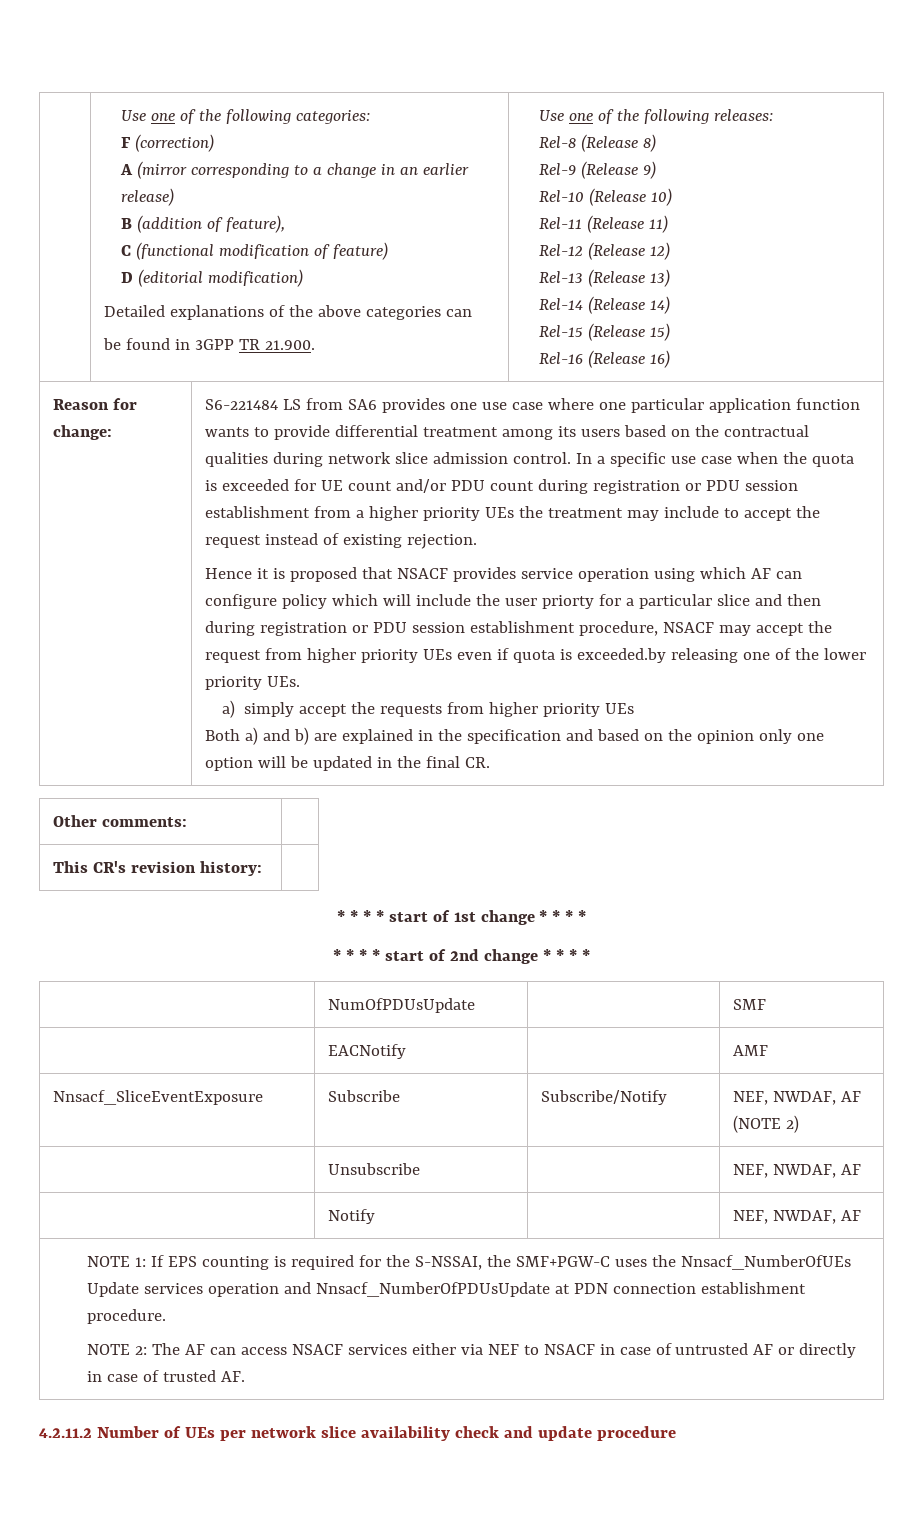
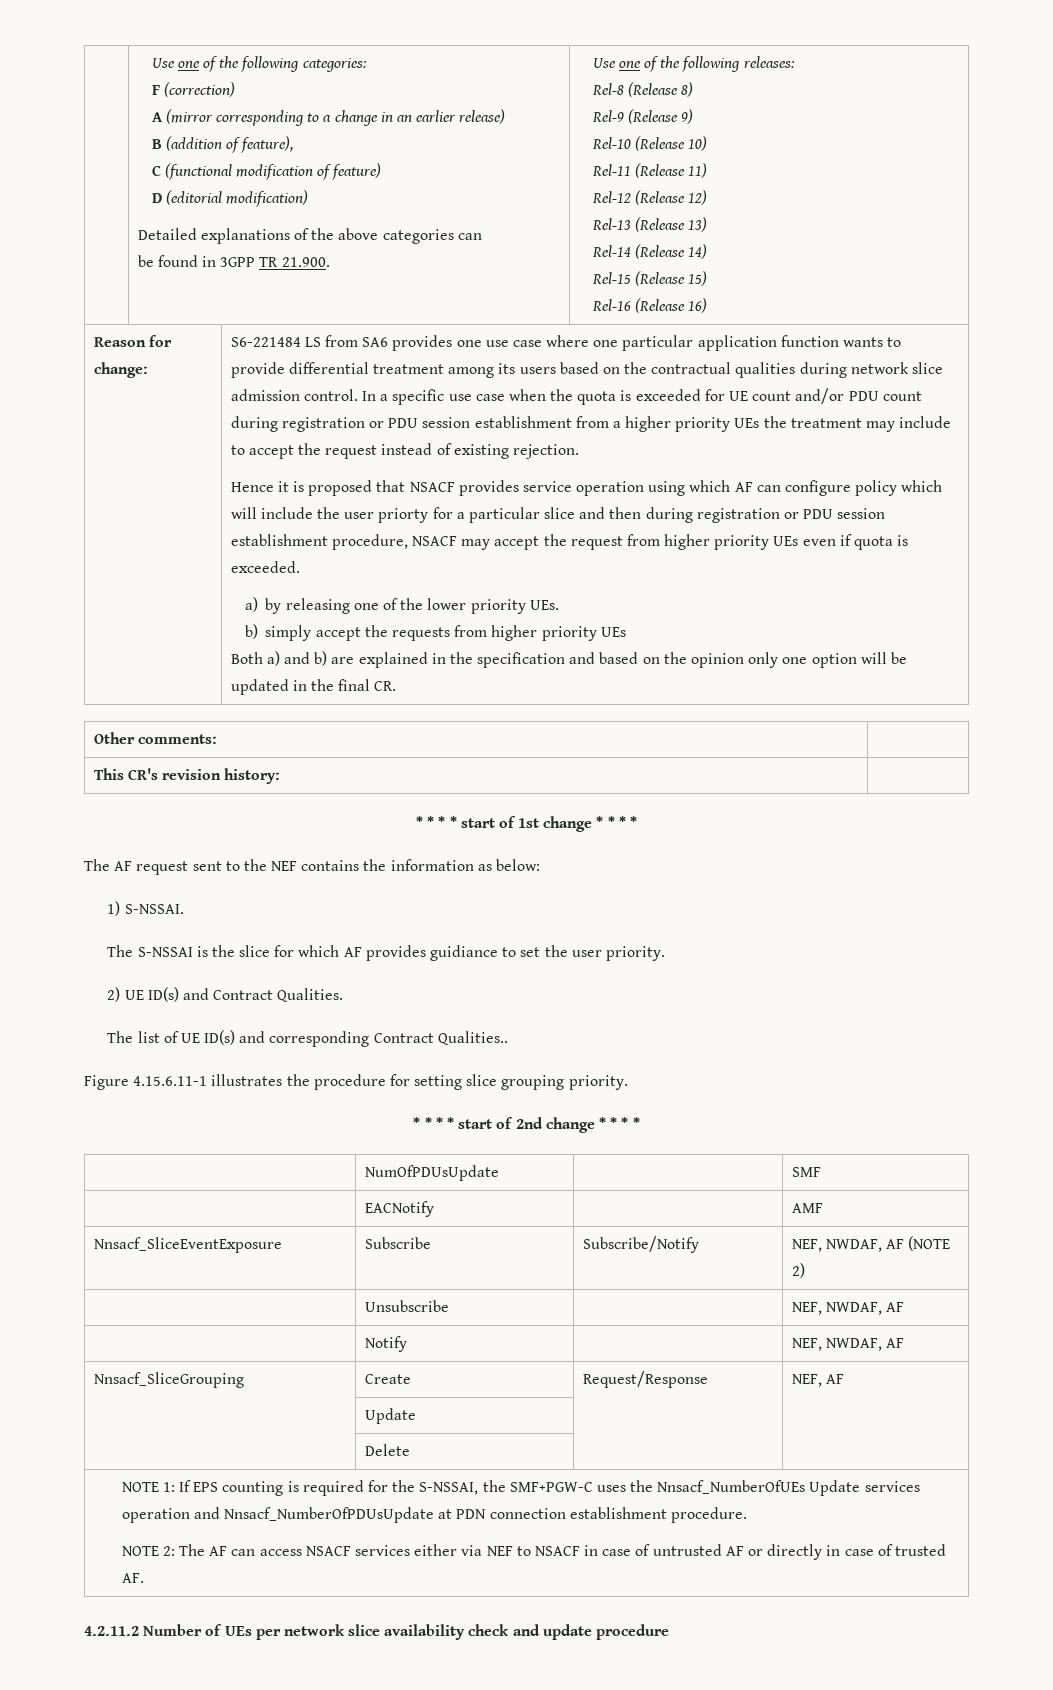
[577,648,667,663] exceeded.by -> [230,561,300,573] [244,597,282,614] exceeded. // a) by
[221,700,235,718] a) -> [244,624,258,639] b)
(587, 916) none -> [84,859,541,875] [107,901,184,916] [107,945,665,961] [107,987,344,1002] [107,1030,508,1047] [84,1074,628,1090] // The AF request sent to the NEF contains the information as below: // 1) S-NSSAI. // The S-NSSAI is the slice for which AF provides guidiance to set the user priority. // 2) UE ID(s) and Contract Qualities. // The list of UE ID(s) and corresponding Contract Qualities.. // Figure 4.15.6.11-1 illustrates the procedure for setting slice grouping priority.
(862, 1215) none -> [93,1372,244,1388] [364,1374,411,1384] [582,1371,708,1388] [791,1374,844,1387] [364,1408,416,1424] [364,1444,410,1456] // Nnsacf_SliceGrouping | Create | Request/Response | NEF, AF // | Update | | // | Delete | |

